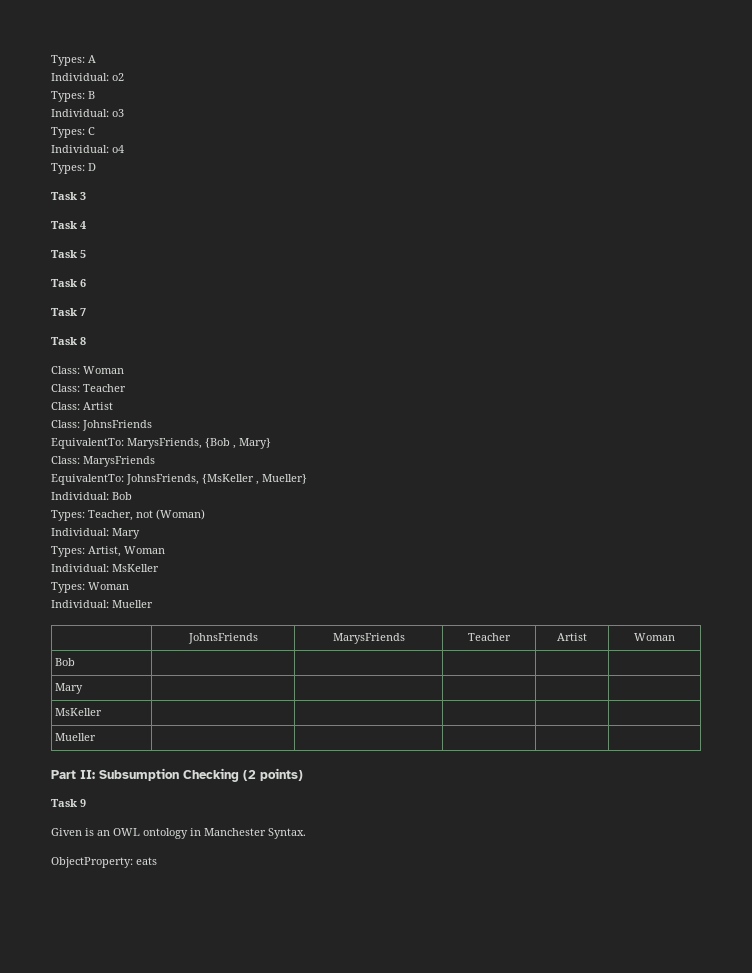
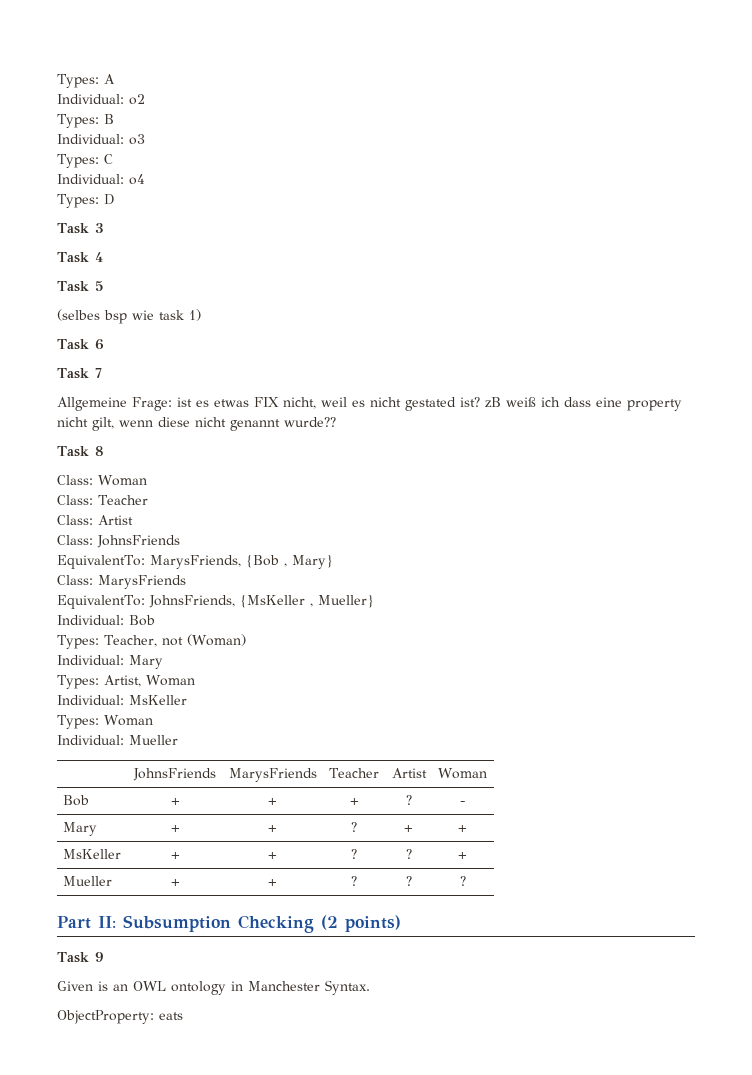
(86, 254) none -> [57,309,201,324] // (selbes bsp wie task 1)
(86, 312) none -> [57,397,682,411] [57,417,336,431] // Allgemeine Frage: ist es etwas FIX nicht, weil es nicht gestated ist? zB weiß ich dass eine property nicht gilt, wenn diese nicht genannt wurde??
[55,683,84,694] [55,708,103,716] [55,733,97,741] | | | | // Mary | | | | | // MsKeller | | | | | // Mueller | | | | | -> [170,798,180,805] [268,798,277,805] [349,798,359,805] [405,795,412,805] [460,801,465,805] [62,822,97,836] [170,825,180,832] [268,825,277,832] [351,822,357,832] [404,825,413,832] [458,825,467,832] [62,849,121,859] [170,852,180,859] [268,852,277,859] [351,849,357,859] [405,849,412,859] [458,852,467,859] [62,876,112,886] [170,879,180,886] [268,879,277,886] [351,876,357,886] [405,876,412,886] [459,876,466,886] + | + | + | ? | - // Mary | + | + | ? | + | + // MsKeller | + | + | ? | ? | + // Mueller | + | + | ? | ? | ?

